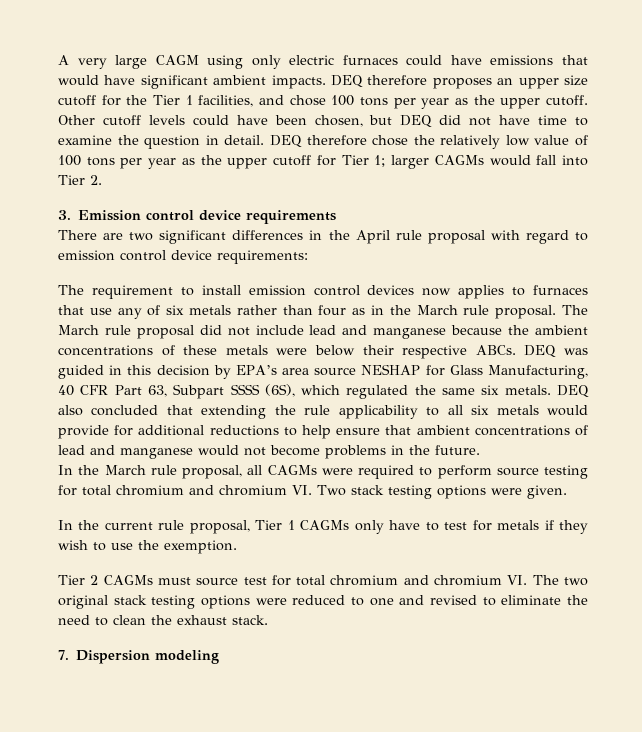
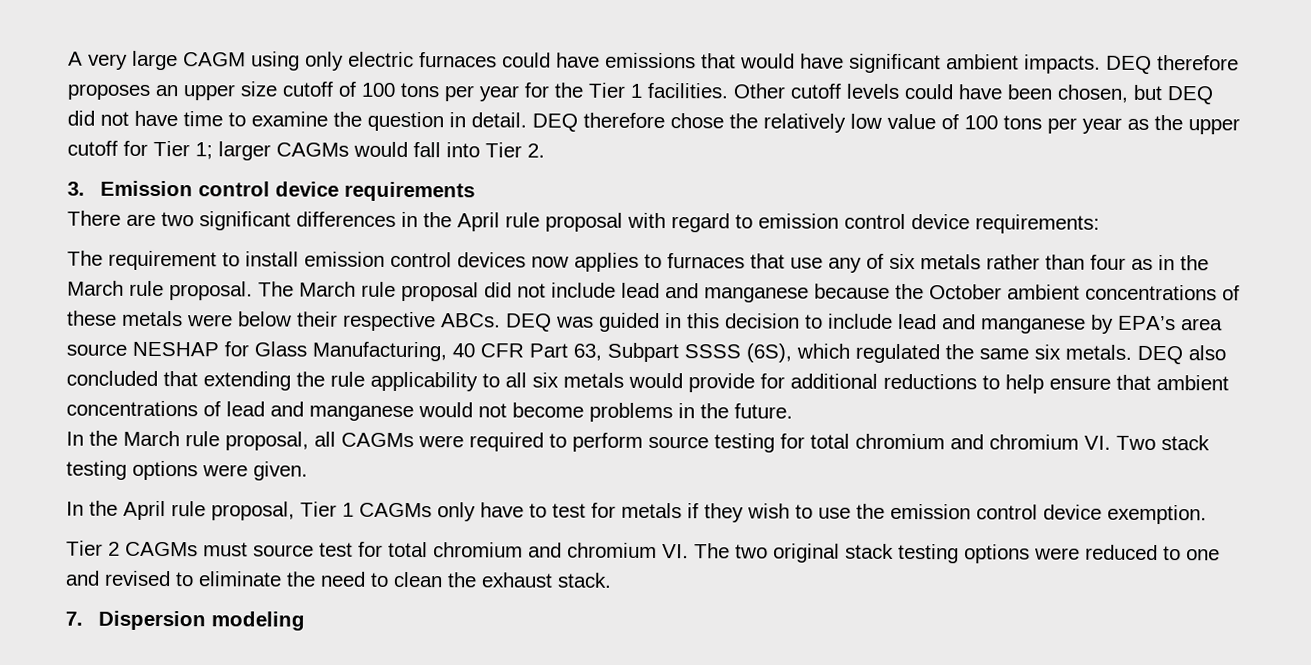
[101,95,589,109] for the Tier 1 facilities, and chose 100 tons per year as the upper cutoff. -> [338,81,729,102] of 100 tons per year for the Tier 1 facilities.
(530, 330) none -> [929,284,1002,300] October
(210, 370) none -> [805,313,1086,334] to include lead and manganese
[104,522,153,530] current -> [123,500,166,521] April
(159, 545) none -> [890,503,1102,520] emission control device

